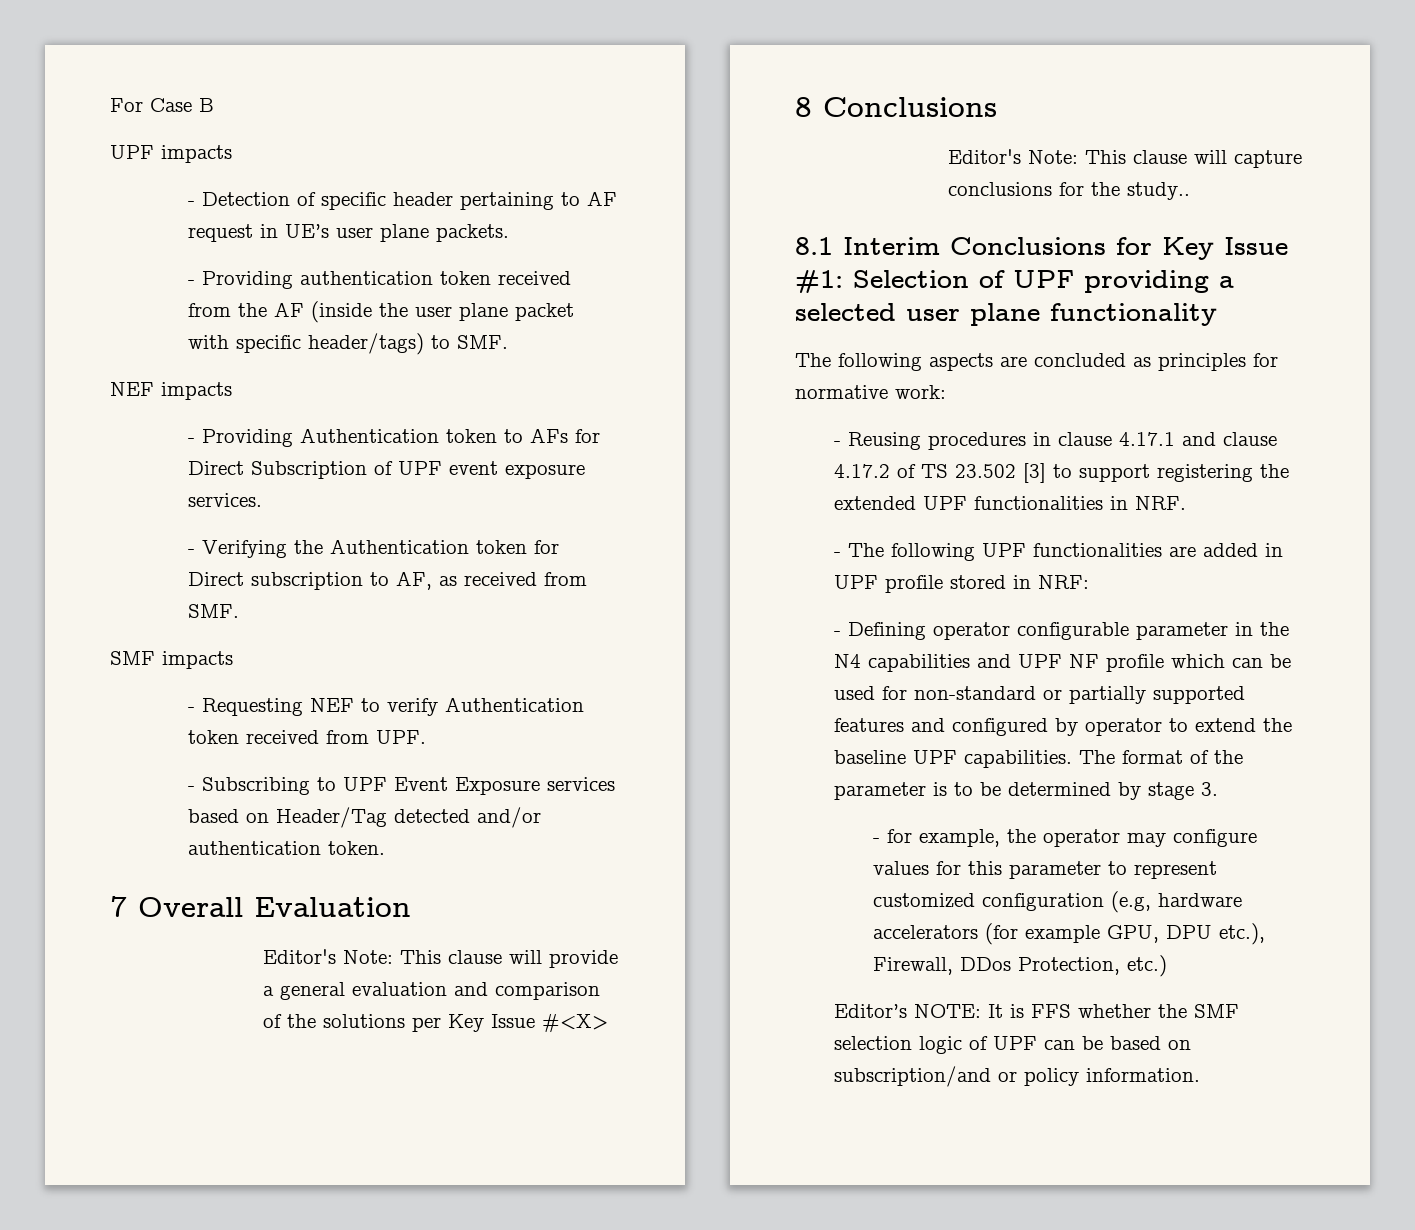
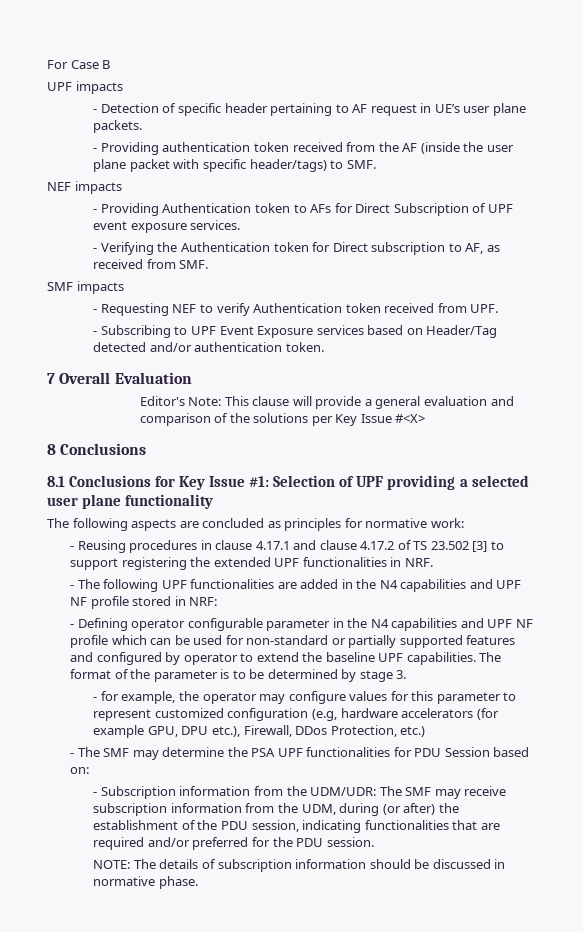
[948,149,1302,168] [948,182,1190,200] // Editor's Note: This clause will capture conclusions for the study.. -> (147, 449) none
[843,237,940,255] Interim -> (65, 481) none
[833,575,878,589] UPF -> [356,579,522,592] [70,597,88,606] the N4 capabilities and UPF NF
[833,1004,1239,1018] [833,1036,1191,1054] [833,1066,1200,1087] Editor’s NOTE: It is FFS whether the SMF selection logic of UPF can be based on subscription/and or policy information. -> [70,747,530,760] [70,767,90,774] [93,786,507,799] [93,803,459,816] [93,820,500,833] [93,837,374,850] [93,859,506,872] [93,876,198,889] - The SMF may determine the PSA UPF functionalities for PDU Session based on: // - Subscription information from the UDM/UDR: The SMF may receive subscription information from the UDM, during (or after) the establishment of the PDU session, indicating functionalities that are required and/or preferred for the PDU session. // NOTE: The details of subscription information should be discussed in normative phase.

